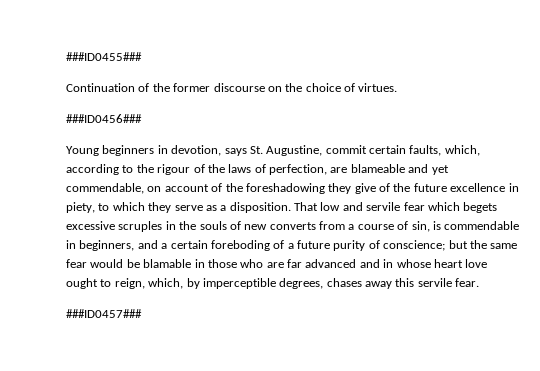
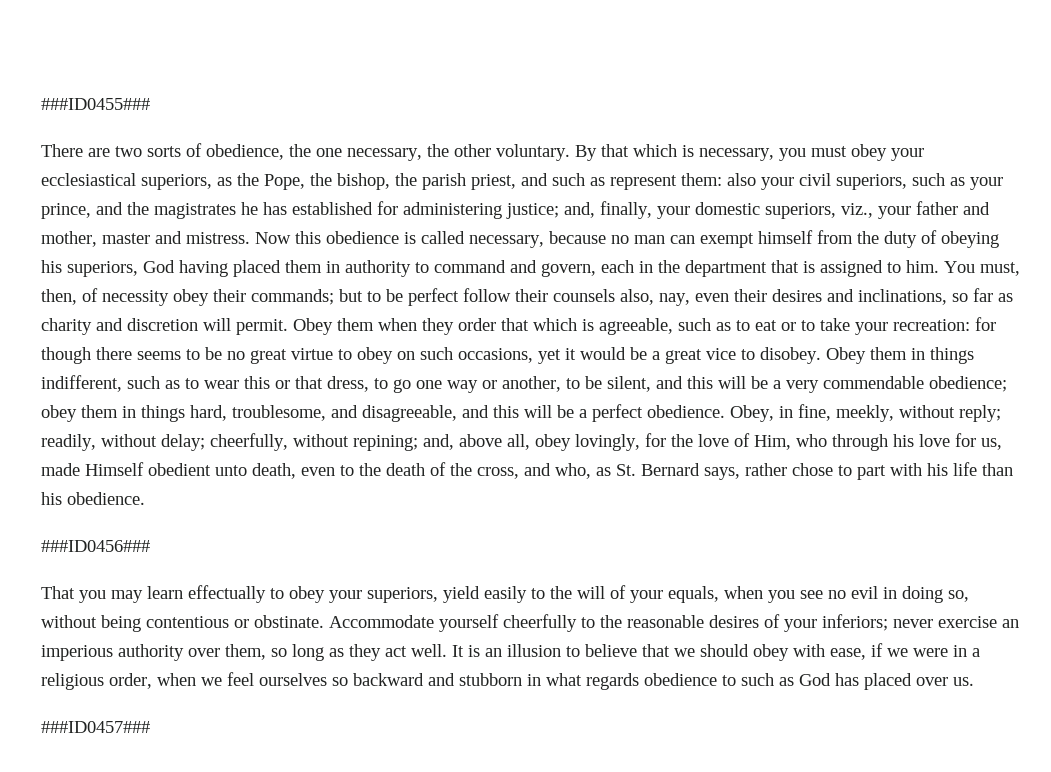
[66,83,398,92] [66,114,142,123] [66,145,480,156] [66,164,449,175] [66,183,519,194] [66,202,498,213] [66,221,520,232] [66,240,518,251] [66,259,488,268] [66,278,480,289] Continuation of the former discourse on the choice of virtues. // ###ID0456### // Young beginners in devotion, says St. Augustine, commit certain faults, which, according to the rigour of the laws of perfection, are blameable and yet commendable, on account of the foreshadowing they give of the future excellence in piety, to which they serve as a disposition. That low and servile fear which begets excessive scruples in the souls of new converts from a course of sin, is commendable in beginners, and a certain foreboding of a future purity of conscience; but the same fear would be blamable in those who are far advanced and in whose heart love ought to reign, which, by imperceptible degrees, chases away this servile fear. -> [41,143,924,161] [41,173,1003,190] [41,201,990,219] [41,230,999,248] [41,260,1020,277] [41,288,1013,306] [41,317,996,335] [41,347,974,364] [41,375,1007,393] [41,404,1001,422] [41,433,1002,451] [41,462,1013,480] [41,492,145,505] [41,540,150,552] [41,585,969,603] [41,614,1019,632] [41,643,980,661] [41,672,974,690] There are two sorts of obedience, the one necessary, the other voluntary. By that which is necessary, you must obey your ecclesiastical superiors, as the Pope, the bishop, the parish priest, and such as represent them: also your civil superiors, such as your prince, and the magistrates he has established for administering justice; and, finally, your domestic superiors, viz., your father and mother, master and mistress. Now this obedience is called necessary, because no man can exempt himself from the duty of obeying his superiors, God having placed them in authority to command and govern, each in the department that is assigned to him. You must, then, of necessity obey their commands; but to be perfect follow their counsels also, nay, even their desires and inclinations, so far as charity and discretion will permit. Obey them when they order that which is agreeable, such as to eat or to take your recreation: for though there seems to be no great virtue to obey on such occasions, yet it would be a great vice to disobey. Obey them in things indifferent, such as to wear this or that dress, to go one way or another, to be silent, and this will be a very commendable obedience; obey them in things hard, troublesome, and disagreeable, and this will be a perfect obedience. Obey, in fine, meekly, without reply; readily, without delay; cheerfully, without repining; and, above all, obey lovingly, for the love of Him, who through his love for us, made Himself obedient unto death, even to the death of the cross, and who, as St. Bernard says, rather chose to part with his life than his obedience. // ###ID0456### // That you may learn effectually to obey your superiors, yield easily to the will of your equals, when you see no evil in doing so, without being contentious or obstinate. Accommodate yourself cheerfully to the reasonable desires of your inferiors; never exercise an imperious authority over them, so long as they act well. It is an illusion to believe that we should obey with ease, if we were in a religious order, when we feel ourselves so backward and stubborn in what regards obedience to such as God has placed over us.

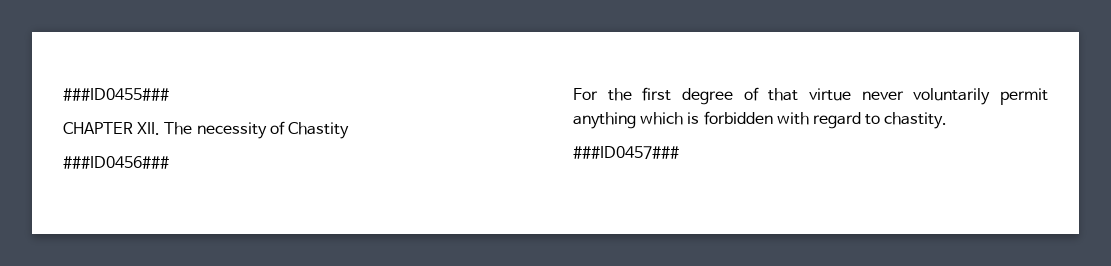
[41,143,924,161] [41,173,1003,190] [41,201,990,219] [41,230,999,248] [41,260,1020,277] [41,288,1013,306] [41,317,996,335] [41,347,974,364] [41,375,1007,393] [41,404,1001,422] [41,433,1002,451] [41,462,1013,480] [41,492,145,505] [41,540,150,552] [41,585,969,603] [41,614,1019,632] [41,643,980,661] [41,672,974,690] There are two sorts of obedience, the one necessary, the other voluntary. By that which is necessary, you must obey your ecclesiastical superiors, as the Pope, the bishop, the parish priest, and such as represent them: also your civil superiors, such as your prince, and the magistrates he has established for administering justice; and, finally, your domestic superiors, viz., your father and mother, master and mistress. Now this obedience is called necessary, because no man can exempt himself from the duty of obeying his superiors, God having placed them in authority to command and govern, each in the department that is assigned to him. You must, then, of necessity obey their commands; but to be perfect follow their counsels also, nay, even their desires and inclinations, so far as charity and discretion will permit. Obey them when they order that which is agreeable, such as to eat or to take your recreation: for though there seems to be no great virtue to obey on such occasions, yet it would be a great vice to disobey. Obey them in things indifferent, such as to wear this or that dress, to go one way or another, to be silent, and this will be a very commendable obedience; obey them in things hard, troublesome, and disagreeable, and this will be a perfect obedience. Obey, in fine, meekly, without reply; readily, without delay; cheerfully, without repining; and, above all, obey lovingly, for the love of Him, who through his love for us, made Himself obedient unto death, even to the death of the cross, and who, as St. Bernard says, rather chose to part with his life than his obedience. // ###ID0456### // That you may learn effectually to obey your superiors, yield easily to the will of your equals, when you see no evil in doing so, without being contentious or obstinate. Accommodate yourself cheerfully to the reasonable desires of your inferiors; never exercise an imperious authority over them, so long as they act well. It is an illusion to believe that we should obey with ease, if we were in a religious order, when we feel ourselves so backward and stubborn in what regards obedience to such as God has placed over us. -> [63,121,349,139] [63,156,169,169] [573,87,1048,105] [573,111,948,129] CHAPTER XII. The necessity of Chastity // ###ID0456### // For the first degree of that virtue never voluntarily permit anything which is forbidden with regard to chastity.

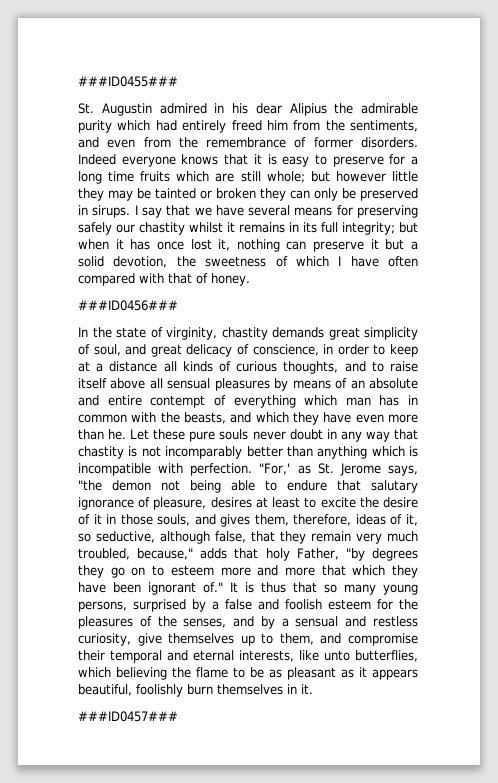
[63,121,349,139] [63,156,169,169] [573,87,1048,105] [573,111,948,129] CHAPTER XII. The necessity of Chastity // ###ID0456### // For the first degree of that virtue never voluntarily permit anything which is forbidden with regard to chastity. -> [78,103,418,116] [78,120,418,133] [78,137,418,148] [78,154,418,167] [78,171,418,184] [78,188,418,201] [78,205,419,218] [78,222,418,235] [78,239,418,252] [78,256,418,268] [78,273,250,286] [78,300,178,311] [78,327,418,340] [78,344,418,357] [78,361,418,374] [78,378,419,391] [78,395,418,408] [78,412,418,425] [78,429,418,442] [78,446,418,459] [78,463,418,476] [78,480,418,493] [78,497,419,510] [78,514,419,527] [78,531,418,544] [78,548,418,561] [78,565,418,578] [78,582,418,595] [78,599,418,612] [78,616,418,629] [78,633,418,646] [78,650,418,663] [78,667,418,680] [78,684,313,697] St. Augustin admired in his dear Alipius the admirable purity which had entirely freed him from the sentiments, and even from the remembrance of former disorders. Indeed everyone knows that it is easy to preserve for a long time fruits which are still whole; but however little they may be tainted or broken they can only be preserved in sirups. I say that we have several means for preserving safely our chastity whilst it remains in its full integrity; but when it has once lost it, nothing can preserve it but a solid devotion, the sweetness of which I have often compared with that of honey. // ###ID0456### // In the state of virginity, chastity demands great simplicity of soul, and great delicacy of conscience, in order to keep at a distance all kinds of curious thoughts, and to raise itself above all sensual pleasures by means of an absolute and entire contempt of everything which man has in common with the beasts, and which they have even more than he. Let these pure souls never doubt in any way that chastity is not incomparably better than anything which is incompatible with perfection. "For,' as St. Jerome says, "the demon not being able to endure that salutary ignorance of pleasure, desires at least to excite the desire of it in those souls, and gives them, therefore, ideas of it, so seductive, although false, that they remain very much troubled, because," adds that holy Father, "by degrees they go on to esteem more and more that which they have been ignorant of." It is thus that so many young persons, surprised by a false and foolish esteem for the pleasures of the senses, and by a sensual and restless curiosity, give themselves up to them, and compromise their temporal and eternal interests, like unto butterflies, which believing the flame to be as pleasant as it appears beautiful, foolishly burn themselves in it.

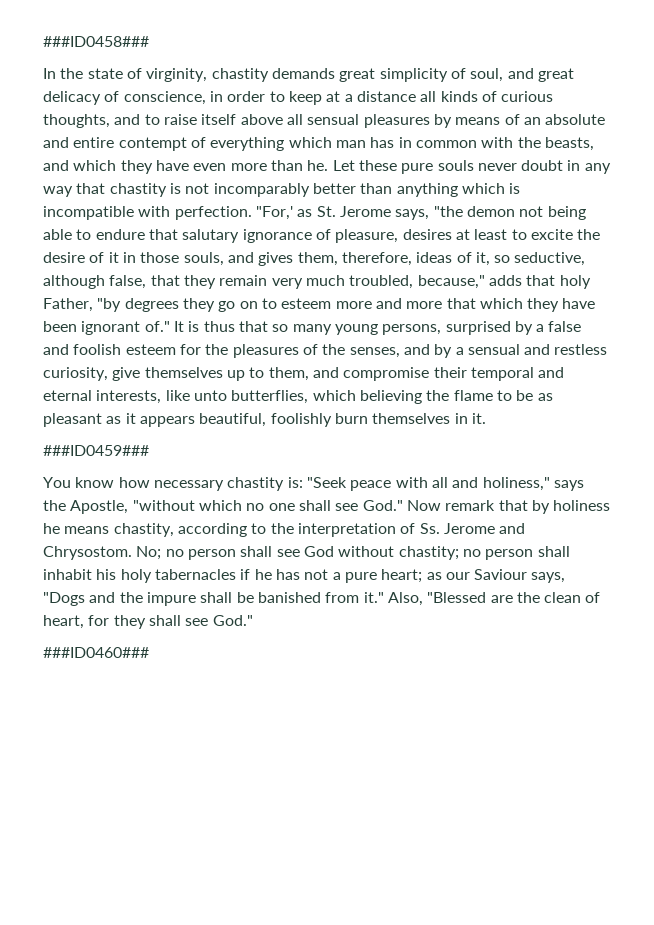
[78,76,178,87] [78,103,418,116] [78,120,418,133] [78,137,418,148] [78,154,418,167] [78,171,418,184] [78,188,418,201] [78,205,419,218] [78,222,418,235] [78,239,418,252] [78,256,418,268] [78,273,250,286] [78,300,178,311] ###ID0455### // St. Augustin admired in his dear Alipius the admirable purity which had entirely freed him from the sentiments, and even from the remembrance of former disorders. Indeed everyone knows that it is easy to preserve for a long time fruits which are still whole; but however little they may be tainted or broken they can only be preserved in sirups. I say that we have several means for preserving safely our chastity whilst it remains in its full integrity; but when it has once lost it, nothing can preserve it but a solid devotion, the sweetness of which I have often compared with that of honey. // ###ID0456### -> [43,36,149,47] ###ID0458###
[78,711,178,722] ###ID0457### -> [43,445,149,456] [43,477,584,491] [43,500,611,514] [43,523,526,537] [43,546,570,560] [43,569,566,583] [43,592,601,606] [43,615,253,629] [43,647,149,658] ###ID0459### // You know how necessary chastity is: "Seek peace with all and holiness," says the Apostle, "without which no one shall see God." Now remark that by holiness he means chastity, according to the interpretation of Ss. Jerome and Chrysostom. No; no person shall see God without chastity; no person shall inhabit his holy tabernacles if he has not a pure heart; as our Saviour says, "Dogs and the impure shall be banished from it." Also, "Blessed are the clean of heart, for they shall see God." // ###ID0460###

